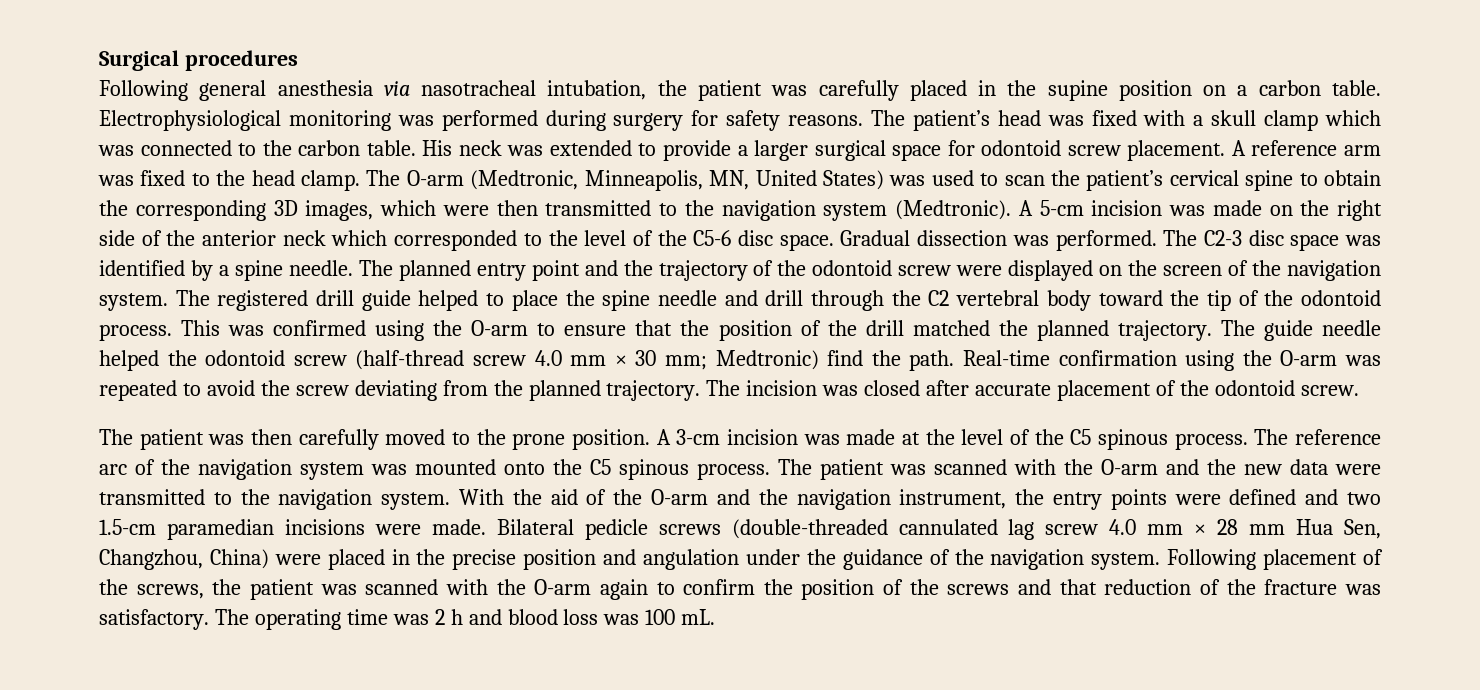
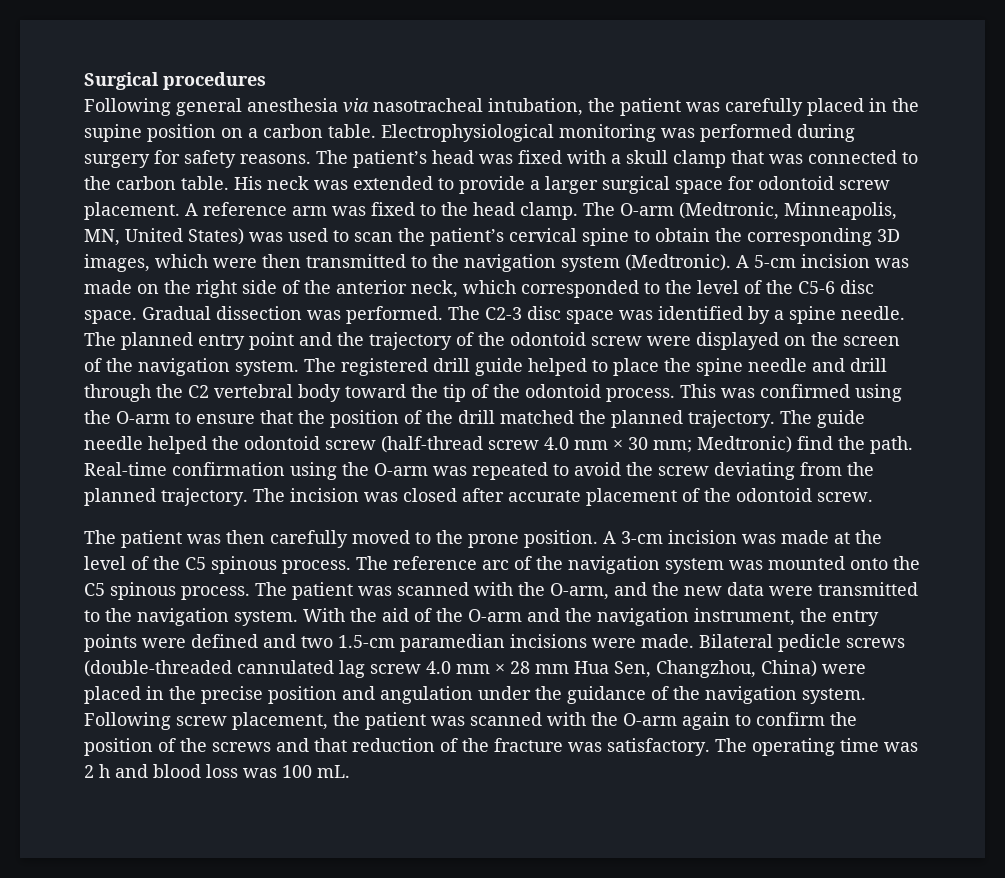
[1325,110,1382,126] which -> [731,150,764,164] that
[282,230,326,246] neck -> [411,280,458,298] neck,
[1101,459,1158,475] O-arm -> [550,583,609,600] O-arm,
[1263,549,1384,570] [99,579,204,599] placement of the screws, -> [176,712,328,730] screw placement,

